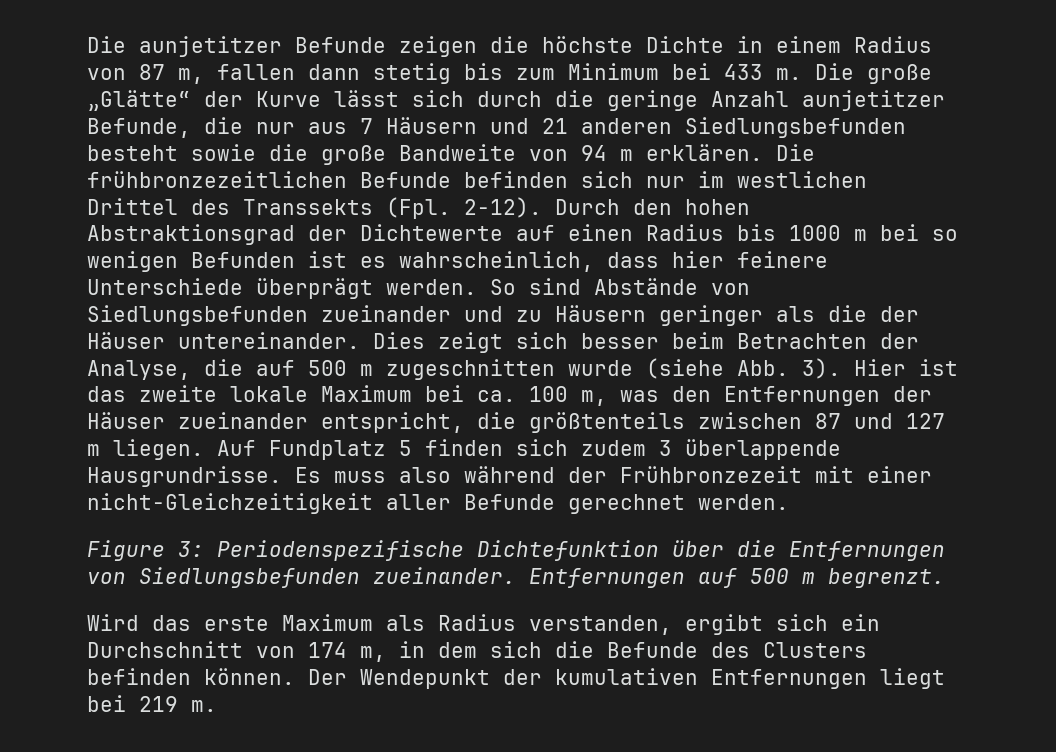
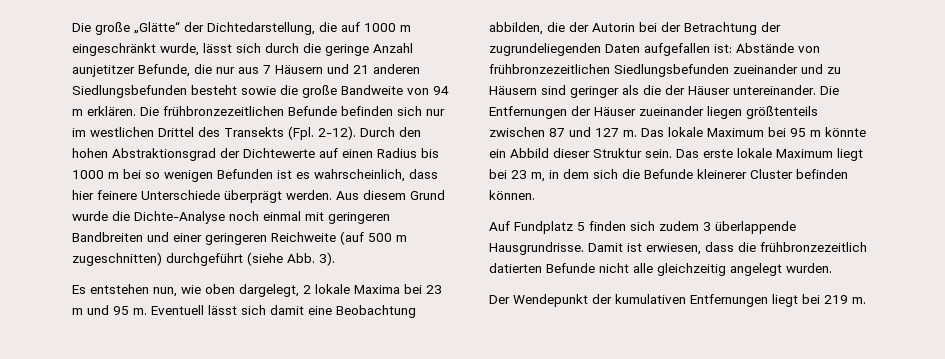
[87,36,932,57] [87,63,932,84] [87,90,321,111] Die aunjetitzer Befunde zeigen die höchste Dichte in einem Radius von 87 m, fallen dann stetig bis zum Minimum bei 433 m. Die große „Glätte“ der Kurve -> [72,21,411,35] [72,43,199,56] Die große „Glätte“ der Dichtedarstellung, die auf 1000 m eingeschränkt wurde,
[243,199,373,215] Transsekts -> [224,127,284,137] Transekts
[490,278,581,295] So sind -> [336,190,445,200] [72,211,390,224] [72,231,407,245] [72,252,335,266] [72,284,442,297] [72,305,416,318] [489,22,781,35] [489,43,732,56] Aus diesem Grund wurde die Dichte-Analyse noch einmal mit geringeren Bandbreiten und einer geringeren Reichweite (auf 500 m zugeschnitten) durchgeführt (siehe Abb. 3). // Es entstehen nun, wie oben dargelegt, 2 lokale Maxima bei 23 m und 95 m. Eventuell lässt sich damit eine Beobachtung abbilden, die der Autorin bei der Betrachtung der zugrundeliegenden Daten aufgefallen ist:
(750, 289) none -> [489,64,610,74] frühbronzezeitlichen
(646, 313) none -> [541,85,566,95] sind
[373,332,919,353] [87,358,958,380] [87,385,711,406] Dies zeigt sich besser beim Betrachten der Analyse, die auf 500 m zugeschnitten wurde (siehe Abb. 3). Hier ist das zweite lokale Maximum bei ca. 100 m, was den -> [820,86,839,95] Die
[321,412,516,433] entspricht, die -> [707,106,742,119] liegen
[87,439,204,460] m liegen. -> [623,127,866,137] [489,148,863,161] [489,169,848,182] [489,190,535,200] m. Das lokale Maximum bei 95 m könnte ein Abbild dieser Struktur sein. Das erste lokale Maximum liegt bei 23 m, in dem sich die Befunde kleinerer Cluster befinden können. //
[295,466,932,483] [87,493,789,514] [87,540,945,561] [87,567,945,588] [87,614,880,635] [87,641,867,662] [87,668,295,685] Es muss also während der Frühbronzezeit mit einer nicht-Gleichzeitigkeit aller Befunde gerechnet werden. // Figure 3: Periodenspezifische Dichtefunktion über die Entfernungen von Siedlungsbefunden zueinander. Entfernungen auf 500 m begrenzt. // Wird das erste Maximum als Radius verstanden, ergibt sich ein Durchschnitt von 174 m, in dem sich die Befunde des Clusters befinden können. -> [588,242,867,255] [489,263,832,276] Damit ist erwiesen, dass die frühbronzezeitlich datierten Befunde nicht alle gleichzeitig angelegt wurden. //

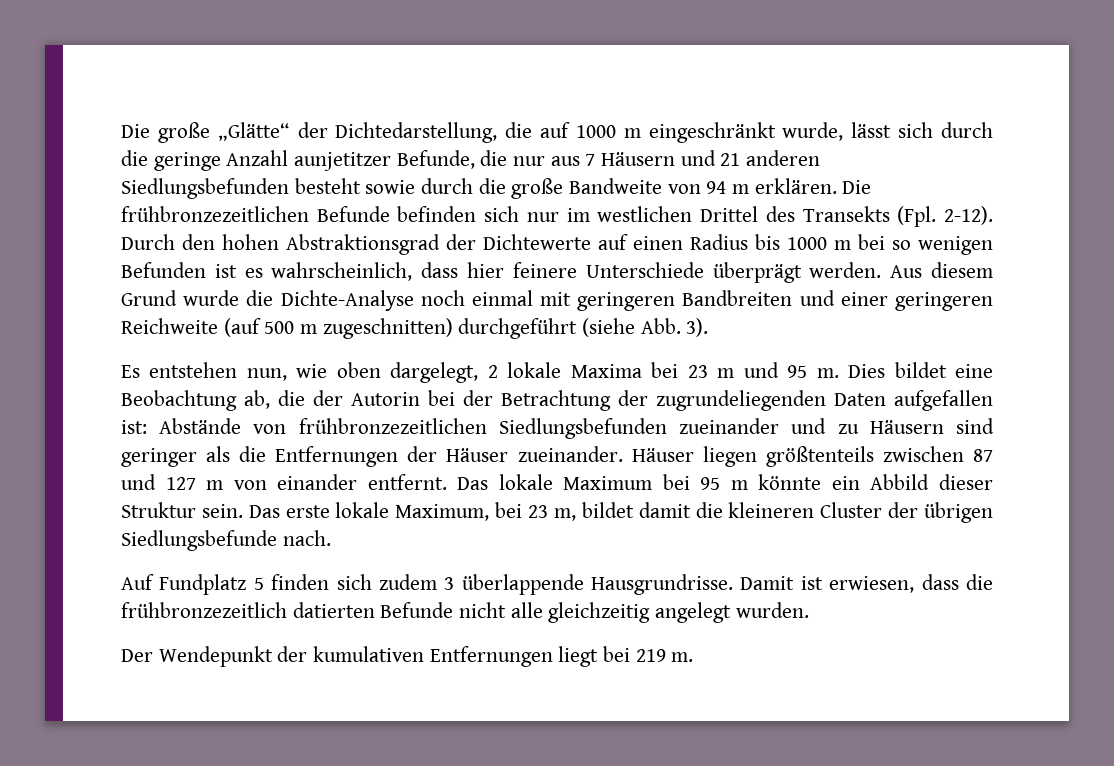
(276, 90) none -> [421,178,474,194] durch
[151,305,304,315] Eventuell lässt sich damit -> [848,362,947,378] Dies bildet
[489,22,543,35] abbilden, -> [244,390,270,409] ab,
[665,85,839,95] der Häuser untereinander. Die -> (267, 454) none
[639,106,704,116] zueinander -> [517,446,694,462] zueinander. Häuser
[623,130,637,137] m. -> [206,474,447,490] m von einander entfernt.
[776,148,863,161] Maximum liegt -> [395,504,490,521] Maximum,
[549,169,848,179] [489,190,535,200] in dem sich die Befunde kleinerer Cluster befinden können. -> [581,502,994,523] [121,530,331,551] bildet damit die kleineren Cluster der übrigen Siedlungsbefunde nach.

